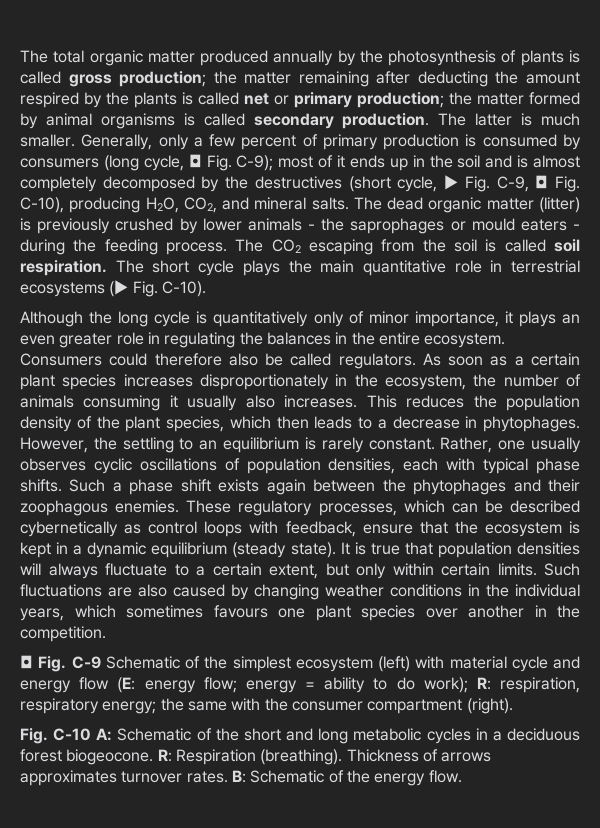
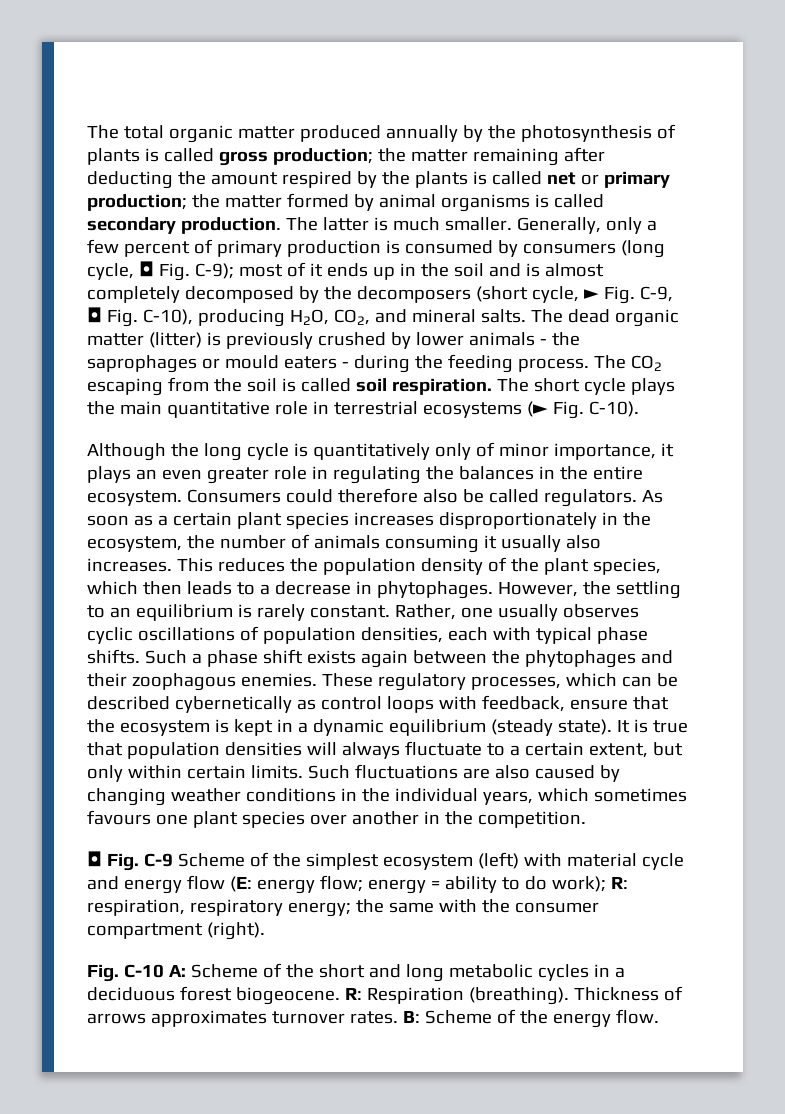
[254,176,342,189] destructives -> [356,286,471,303] decomposers
[105,656,180,669] Schematic -> [177,853,245,867] Scheme
[117,728,192,741] Schematic -> [190,964,258,978] Scheme
[66,749,154,765] biogeocone. -> [235,987,340,1005] biogeocene.
[250,770,325,783] Schematic -> [424,1010,492,1024] Scheme

